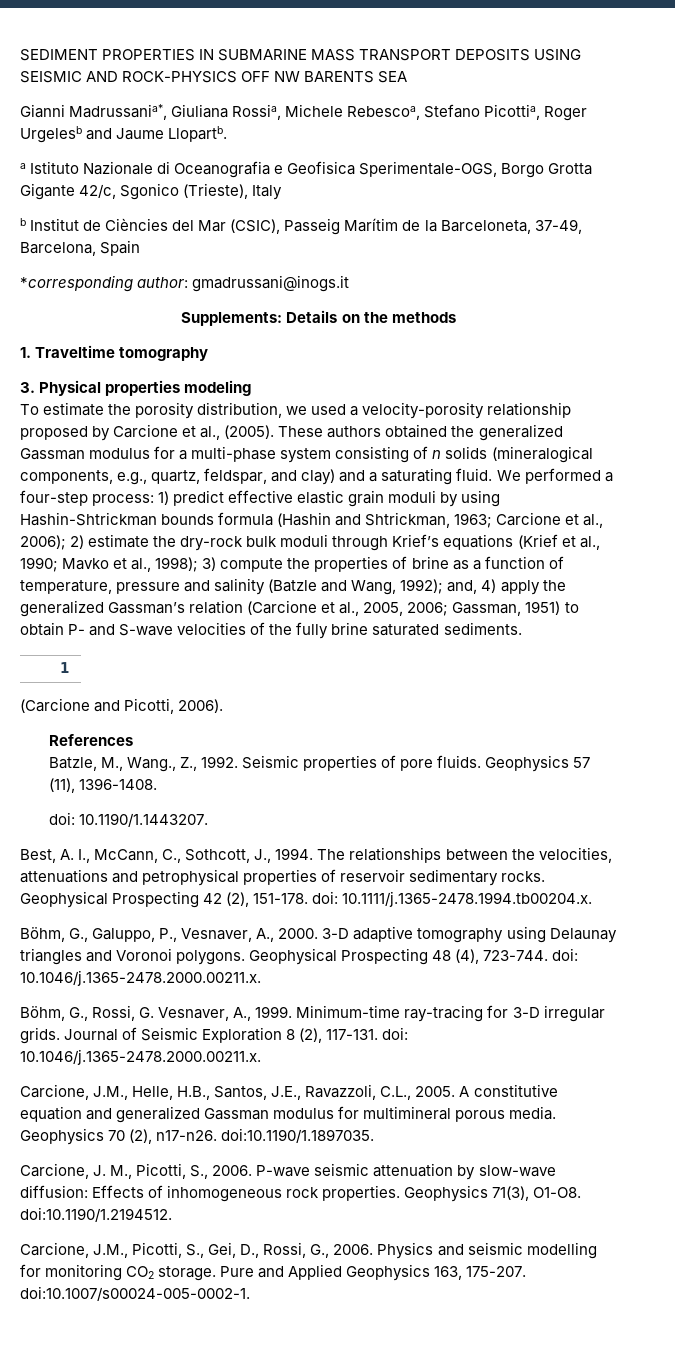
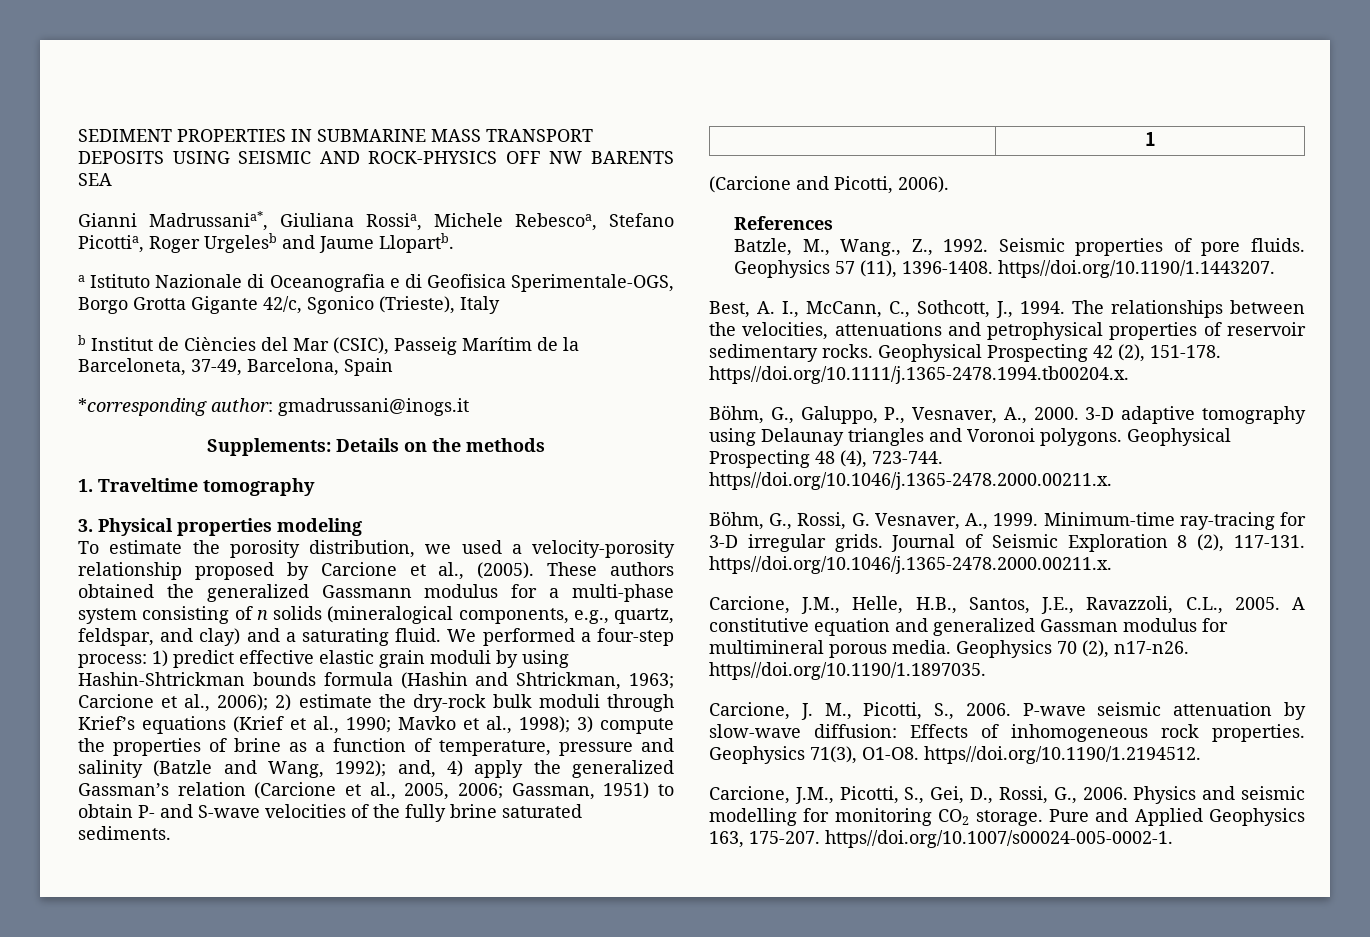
(284, 169) none -> [404,274,422,288] di
[20,448,85,460] Gassman -> [321,585,412,598] Gassmann
[48,812,208,827] // doi: 10.1190/1.1443207. -> [998,260,1276,278] https//doi.org/10.1190/1.1443207.
[312,891,593,907] doi: 10.1111/j.1365-2478.1994.tb00204.x. -> [709,366,1129,384] https//doi.org/10.1111/j.1365-2478.1994.tb00204.x.
[552,948,579,961] [20,970,261,986] doi: 10.1046/j.1365-2478.2000.00211.x. -> [709,472,1112,490] https//doi.org/10.1046/j.1365-2478.2000.00211.x.
[382,1027,409,1040] [20,1049,261,1065] doi: 10.1046/j.1365-2478.2000.00211.x. -> [709,556,1112,574] https//doi.org/10.1046/j.1365-2478.2000.00211.x.
[221,1128,375,1143] doi:10.1190/1.1897035. -> [709,662,986,680] https//doi.org/10.1190/1.1897035.
[20,1207,172,1222] doi:10.1190/1.2194512. -> [924,746,1201,764] https//doi.org/10.1190/1.2194512.
[20,1286,250,1301] doi:10.1007/s00024-005-0002-1. -> [825,830,1173,848] https//doi.org/10.1007/s00024-005-0002-1.

